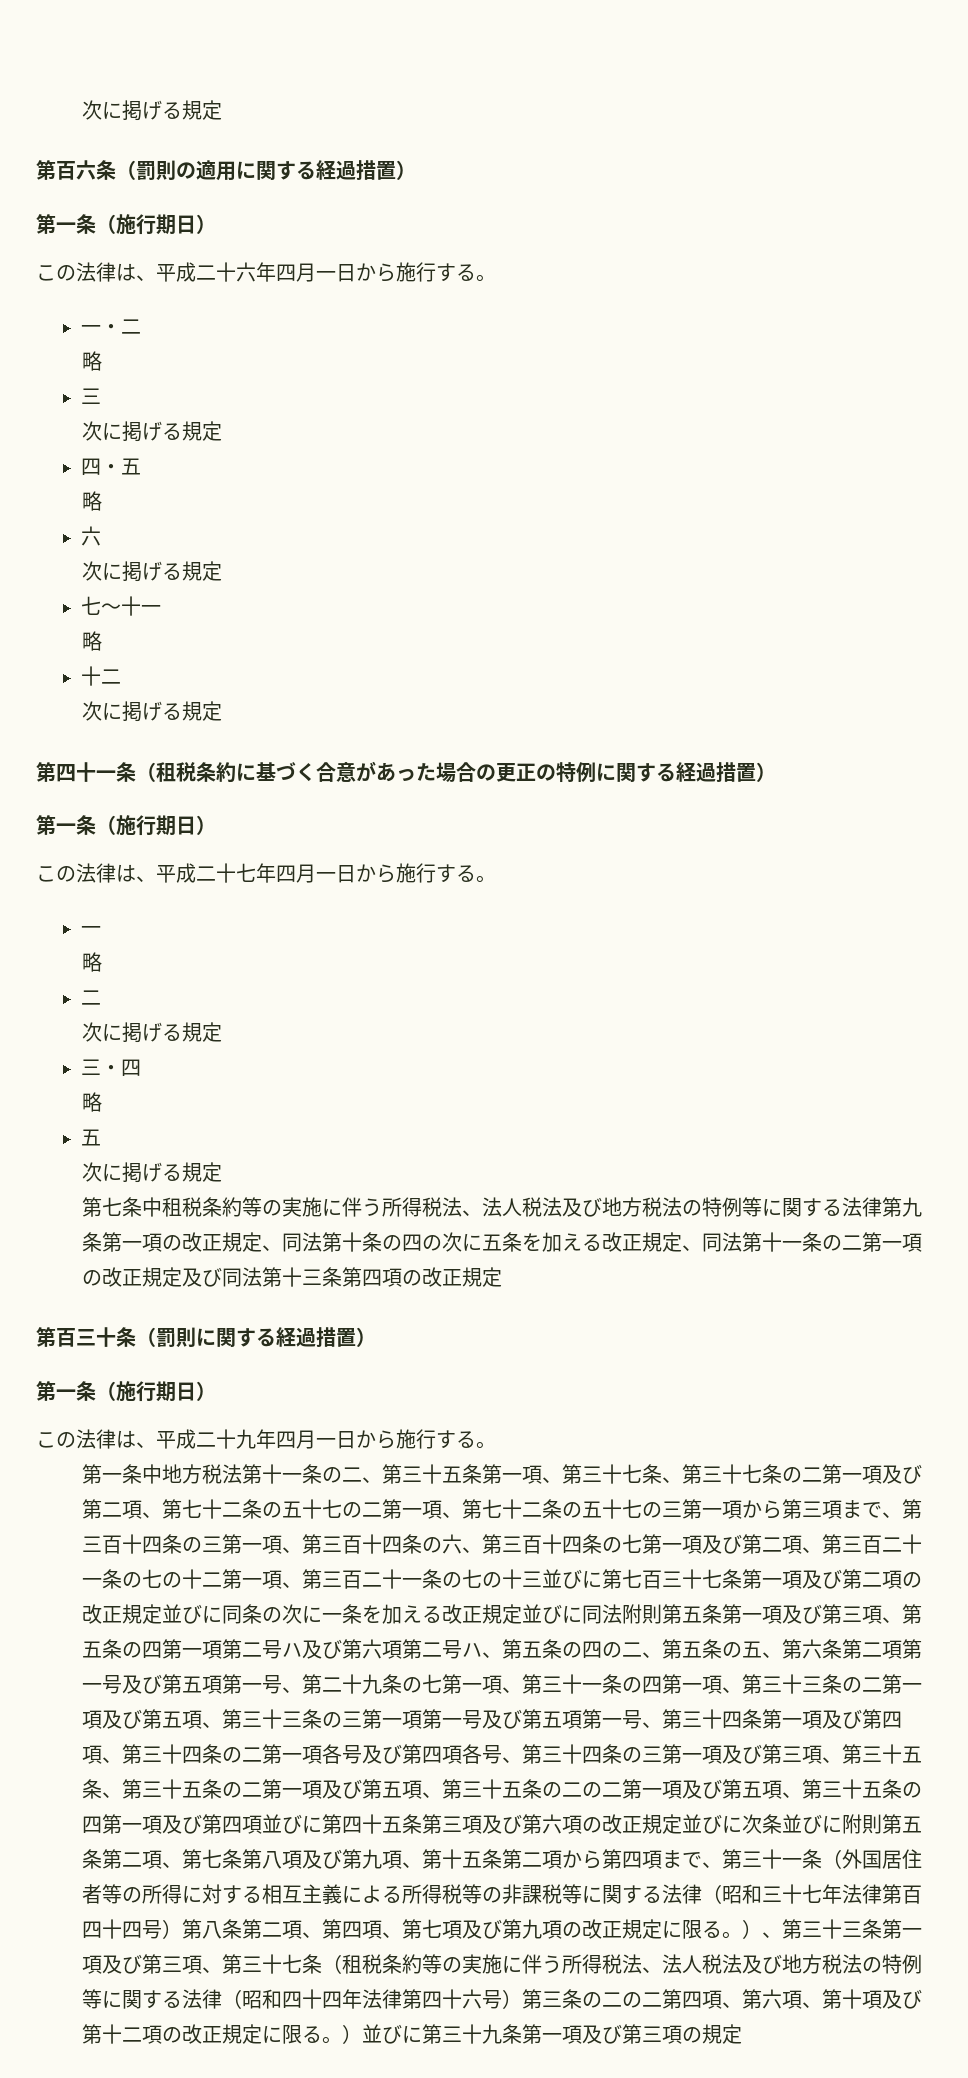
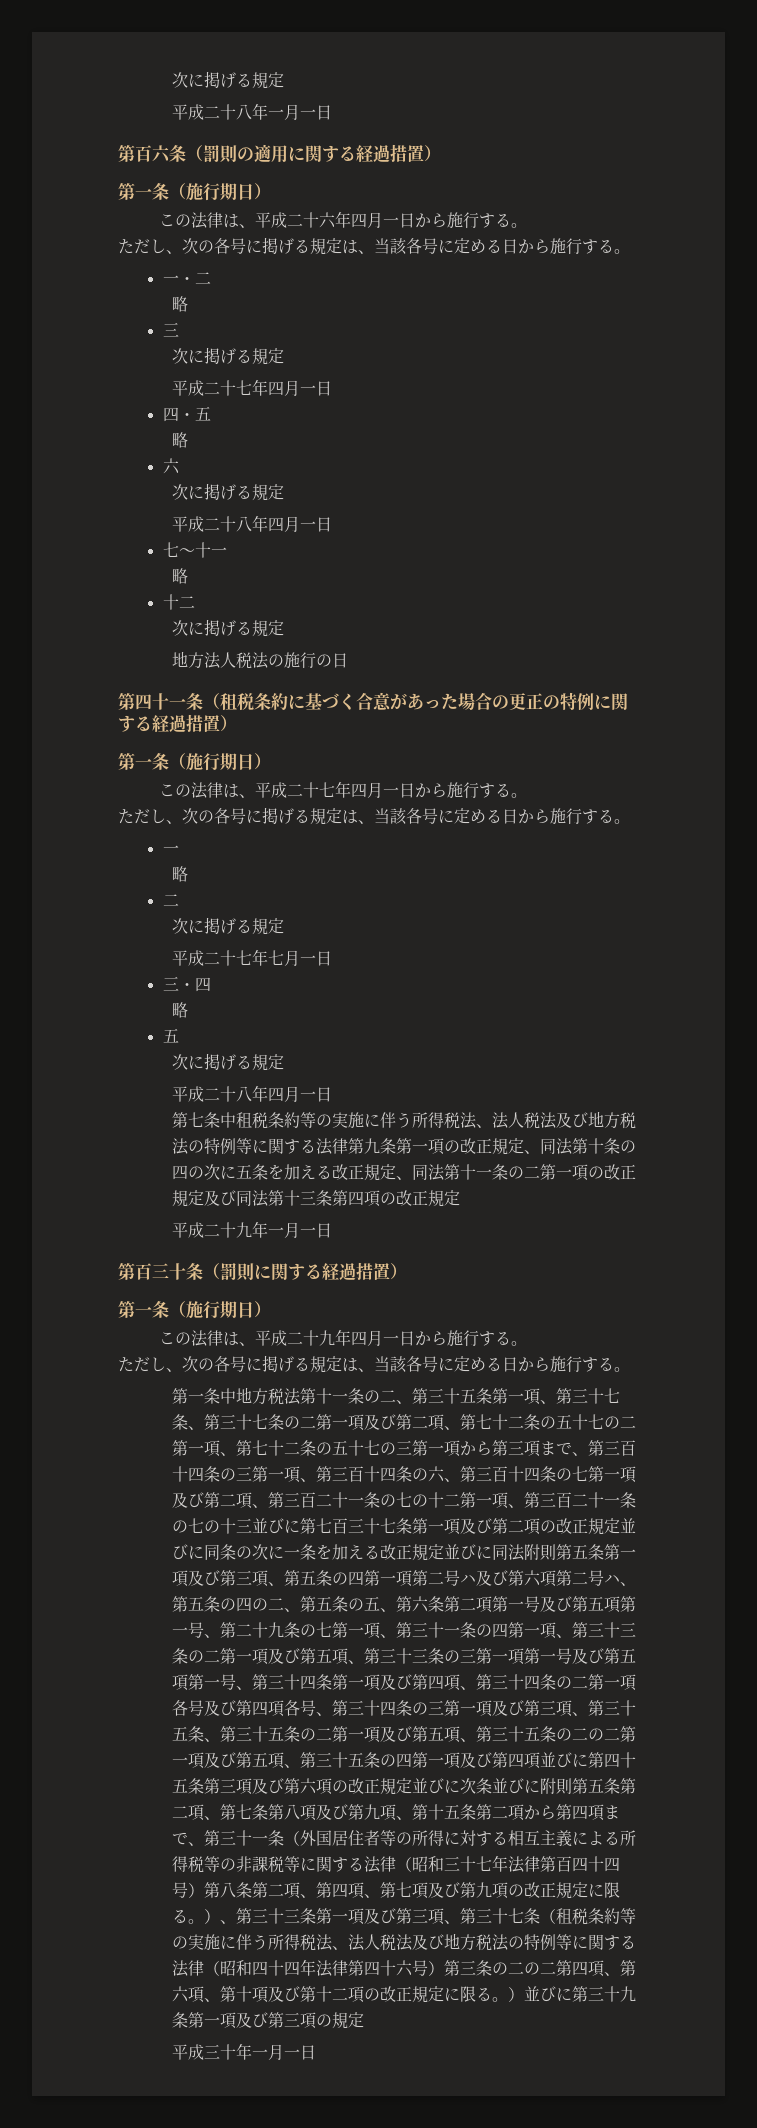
[82,100,223,121] 次に掲げる規定 -> [172,71,285,89] [172,103,333,120] 次に掲げる規定 // 平成二十八年一月一日
(496, 278) none -> [118,237,630,255] // ただし、次の各号に掲げる規定は、当該各号に定める日から施行する。
(223, 431) none -> [172,379,333,396] // 平成二十七年四月一日
(223, 571) none -> [172,515,333,532] // 平成二十八年四月一日
(223, 711) none -> [172,651,349,669] // 地方法人税法の施行の日
(496, 879) none -> [118,807,630,825] // ただし、次の各号に掲げる規定は、当該各号に定める日から施行する。
(223, 1032) none -> [172,949,333,966] // 平成二十七年七月一日
(223, 1172) none -> [172,1085,333,1102] // 平成二十八年四月一日
(503, 1277) none -> [172,1221,333,1238] // 平成二十九年一月一日
(496, 1445) none -> [118,1355,630,1373] // ただし、次の各号に掲げる規定は、当該各号に定める日から施行する。
(743, 2034) none -> [172,2043,317,2060] // 平成三十年一月一日

